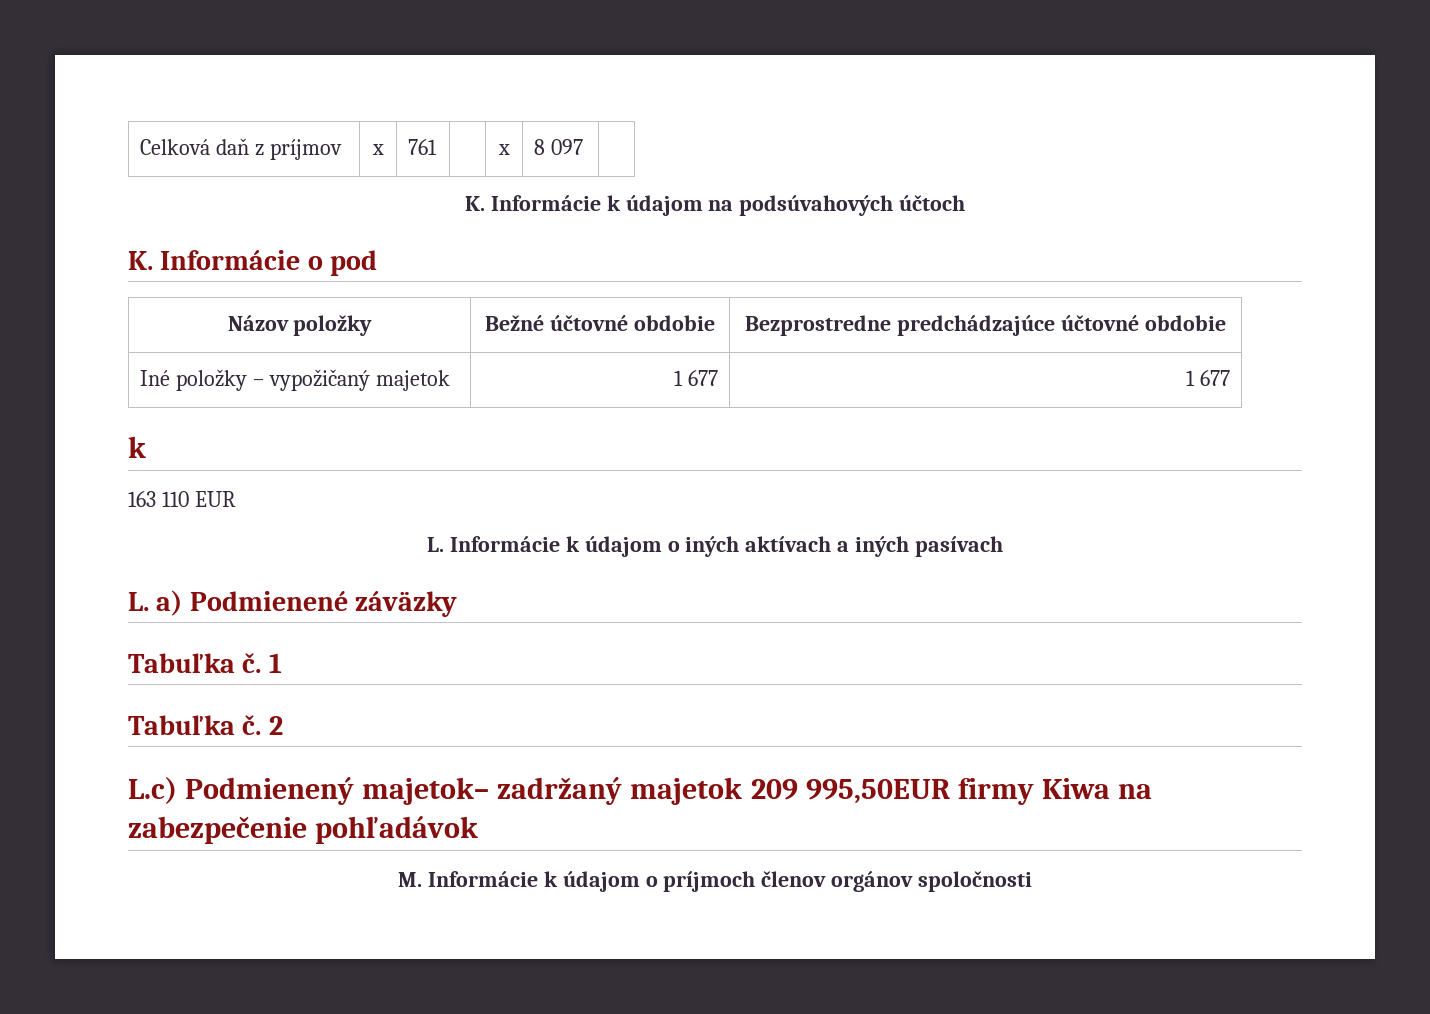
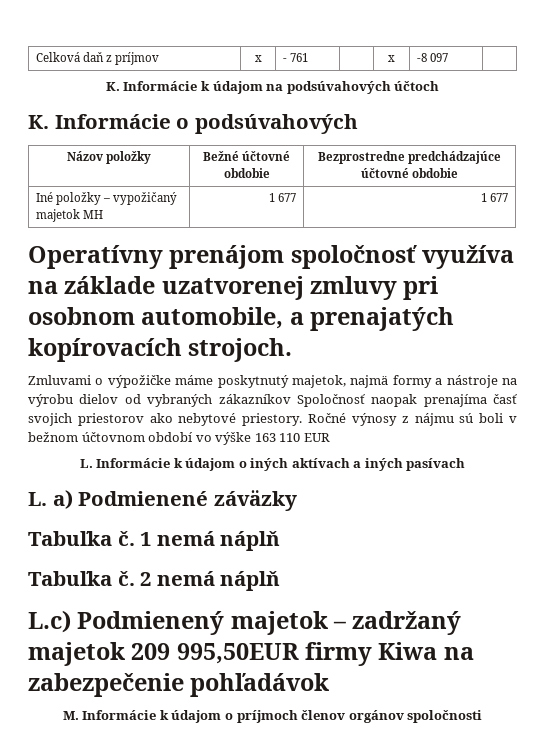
(384, 149) none -> [283,58,288,62] -
[534,139,546,155] 8 -> [417,53,428,62] -8
[330,250,378,276] pod -> [194,114,358,134] podsúvahových
(451, 380) none -> [83,210,104,219] MH
[128,436,146,458] k // -> [28,245,515,269] [28,276,439,300] [28,307,455,331] [28,338,293,362] [28,375,517,388] [28,394,517,407] [28,413,517,426] [28,432,252,445] Operatívny prenájom spoločnosť využíva na základe uzatvorenej zmluvy pri osobnom automobile, a prenajatých kopírovacích strojoch. // Zmluvami o výpožičke máme poskytnutý majetok, najmä formy a nástroje na výrobu dielov od vybraných zákazníkov Spoločnosť naopak prenajíma časť svojich priestorov ako nebytové priestory. Ročné výnosy z nájmu sú boli v bežnom účtovnom období vo výške
(282, 663) none -> [156,531,281,551] nemá náplň
(283, 725) none -> [156,571,281,591] nemá náplň
[362,777,490,805] majetok– -> [230,611,347,635] majetok –

